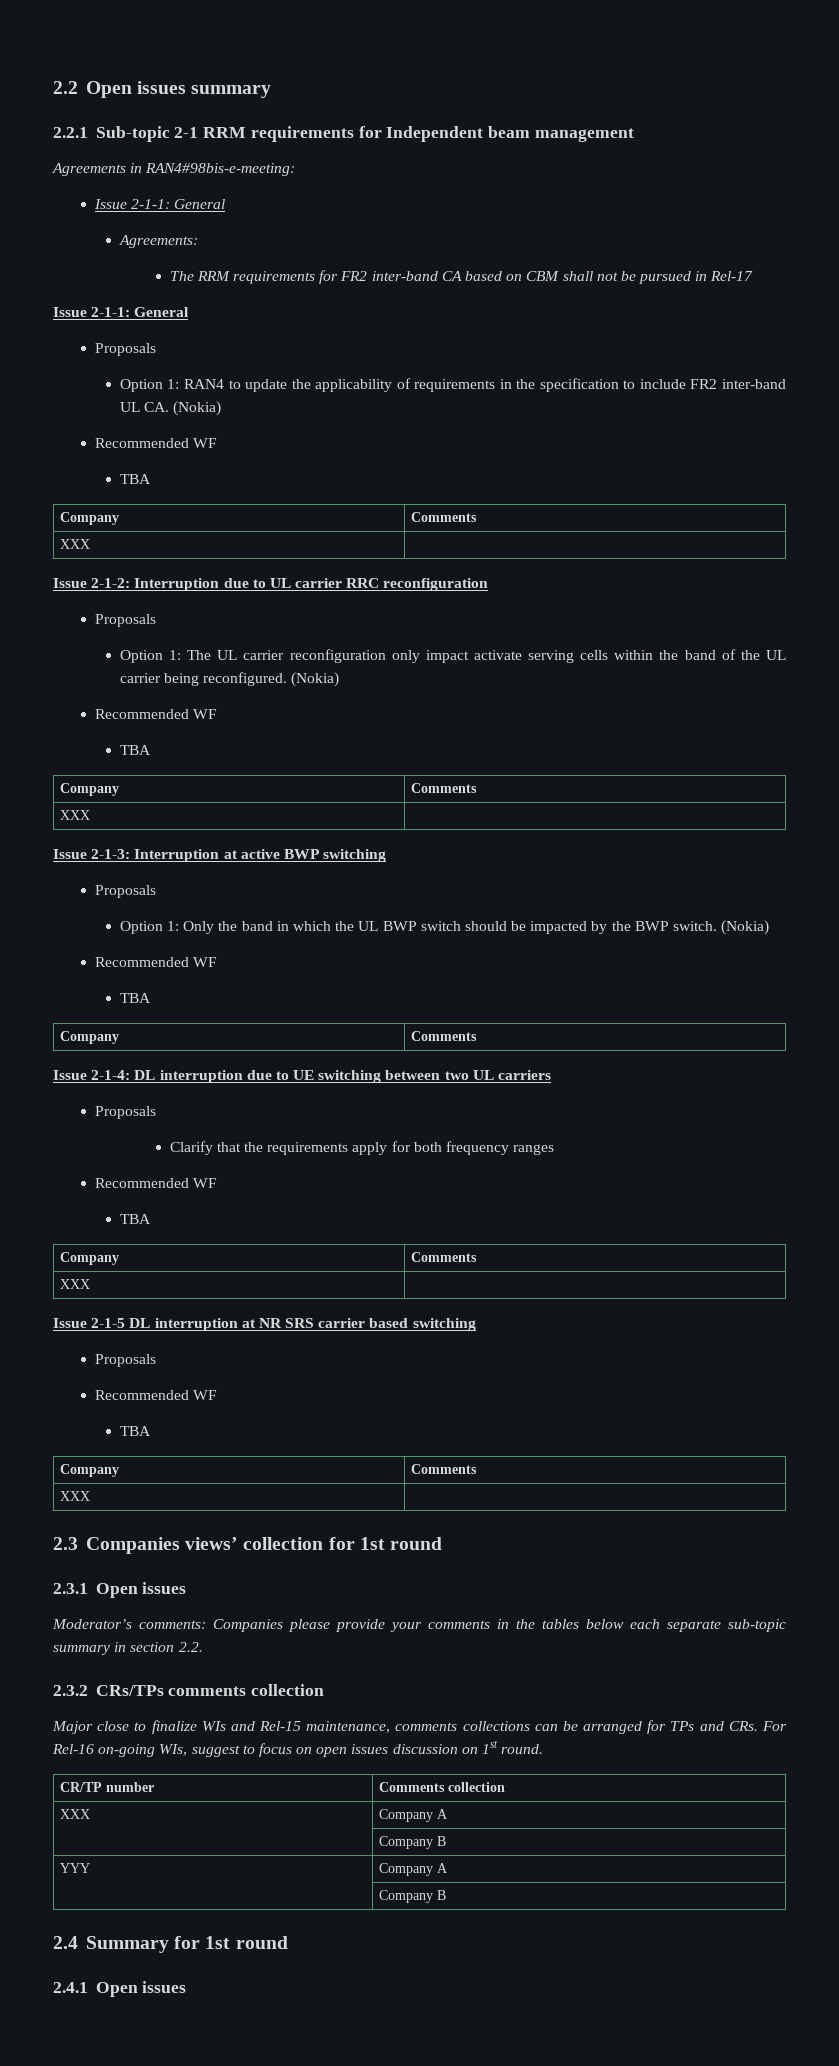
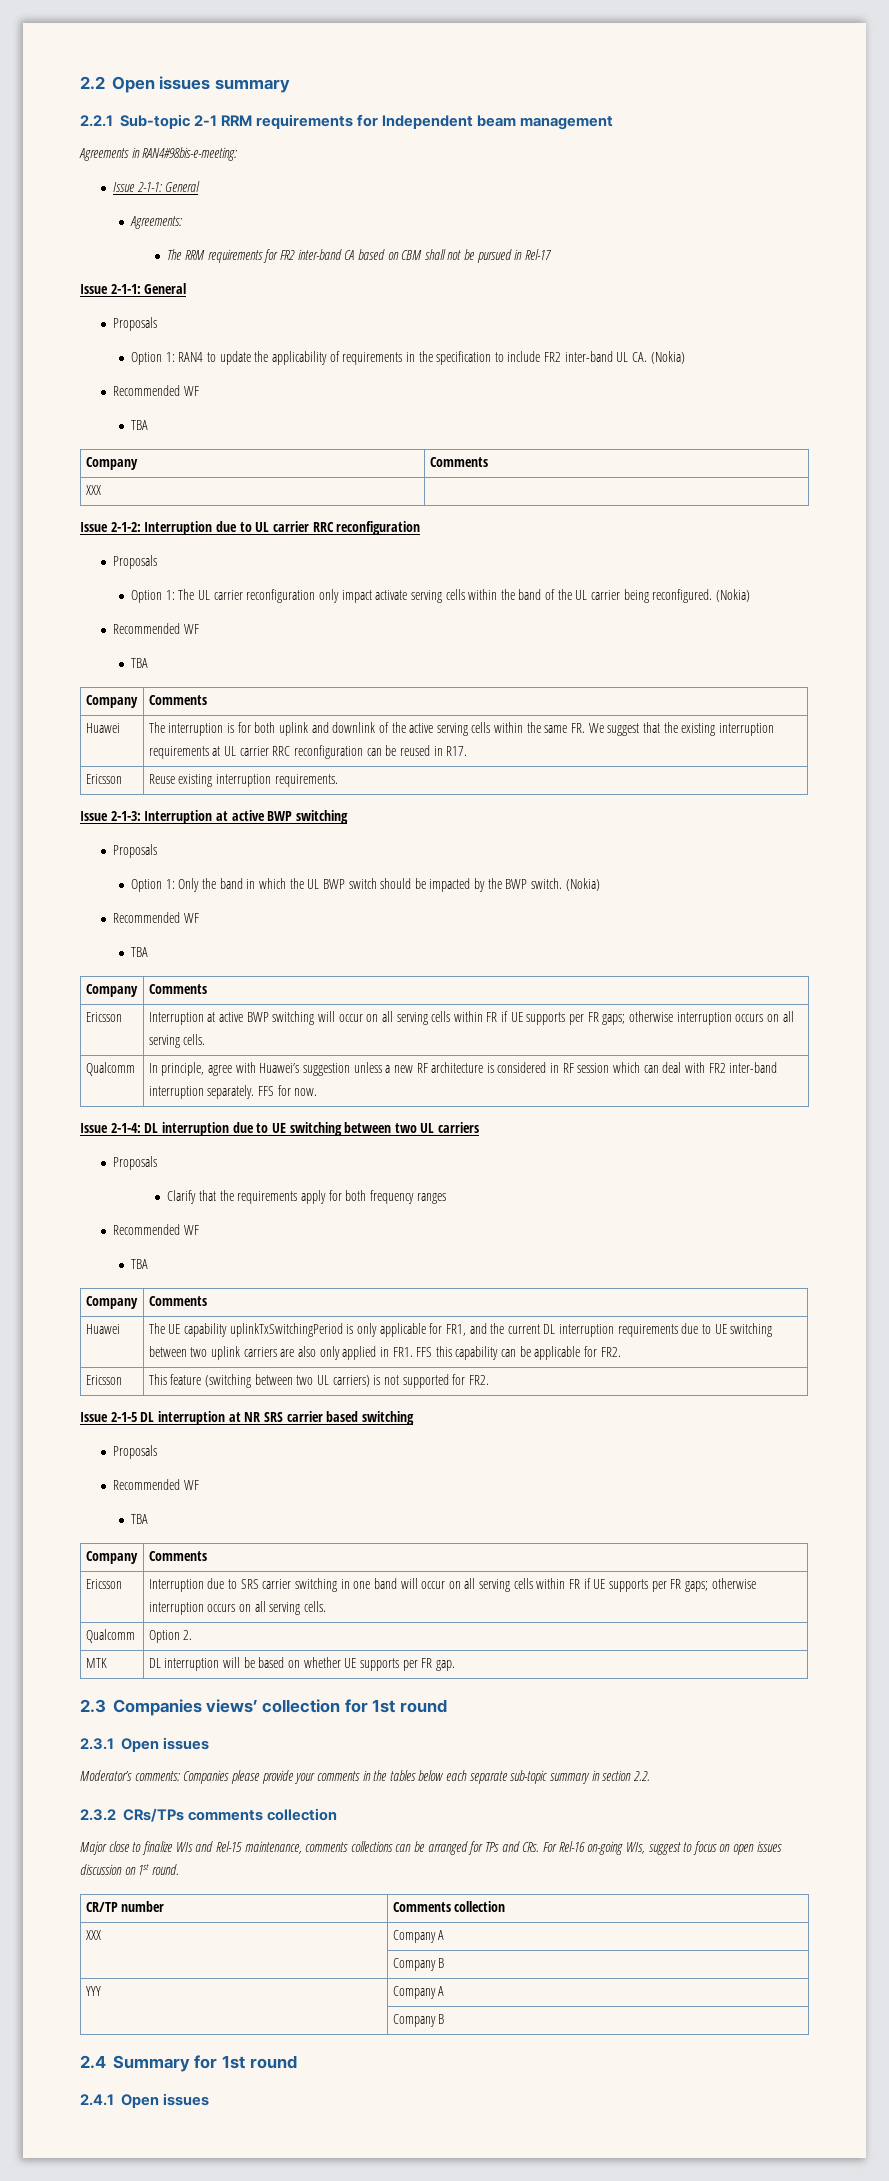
[60,810,91,820] XXX | -> [85,723,120,733] [148,722,774,736] [148,745,468,759] [85,774,122,784] [148,774,338,787] Huawei | The interruption is for both uplink and downlink of the active serving cells within the same FR. We suggest that the existing interruption requirements at UL carrier RRC reconfiguration can be reused in R17. // Ericsson | Reuse existing interruption requirements.
(478, 1036) none -> [85,1012,122,1022] [148,1011,794,1025] [148,1034,206,1048] [85,1062,135,1076] [148,1062,778,1076] [148,1085,318,1099] // Ericsson | Interruption at active BWP switching will occur on all serving cells within FR if UE supports per FR gaps; otherwise interruption occurs on all serving cells. // Qualcomm | In principle, agree with Huawei’s suggestion unless a new RF architecture is considered in RF session which can deal with FR2 inter-band interruption separately. FFS for now.
[60,1279,91,1289] XXX | -> [85,1324,120,1334] [148,1323,773,1337] [148,1346,621,1360] [85,1375,122,1385] [148,1374,489,1388] Huawei | The UE capability uplinkTxSwitchingPeriod is only applicable for FR1, and the current DL interruption requirements due to UE switching between two uplink carriers are also only applied in FR1. FFS this capability can be applicable for FR2. // Ericsson | This feature (switching between two UL carriers) is not supported for FR2.
[60,1491,91,1501] XXX | -> [85,1579,122,1589] [148,1578,756,1592] [148,1601,326,1615] [85,1629,135,1643] [148,1630,193,1643] [85,1658,107,1668] [148,1657,455,1671] Ericsson | Interruption due to SRS carrier switching in one band will occur on all serving cells within FR if UE supports per FR gaps; otherwise interruption occurs on all serving cells. // Qualcomm | Option 2. // MTK | DL interruption will be based on whether UE supports per FR gap.

